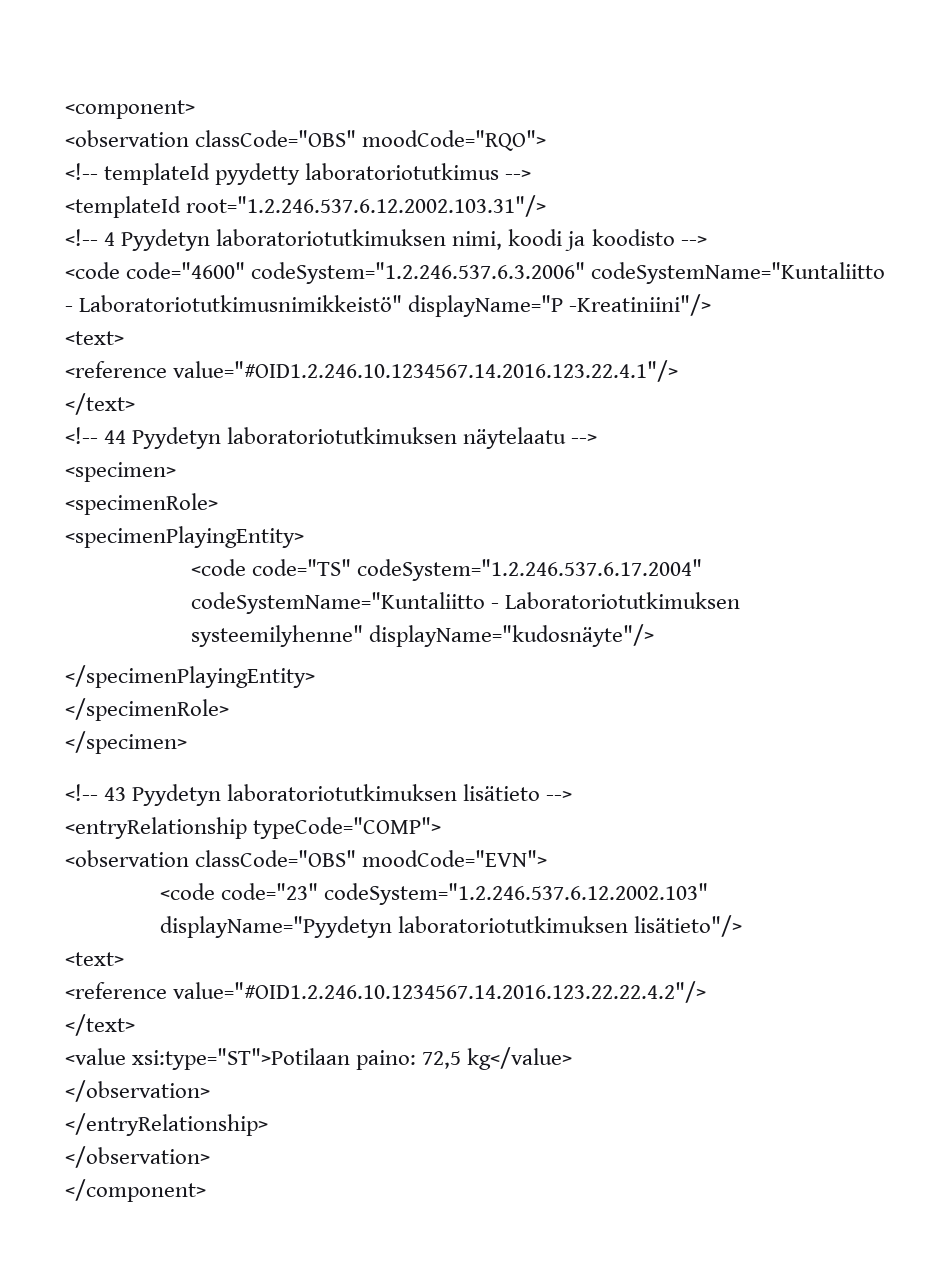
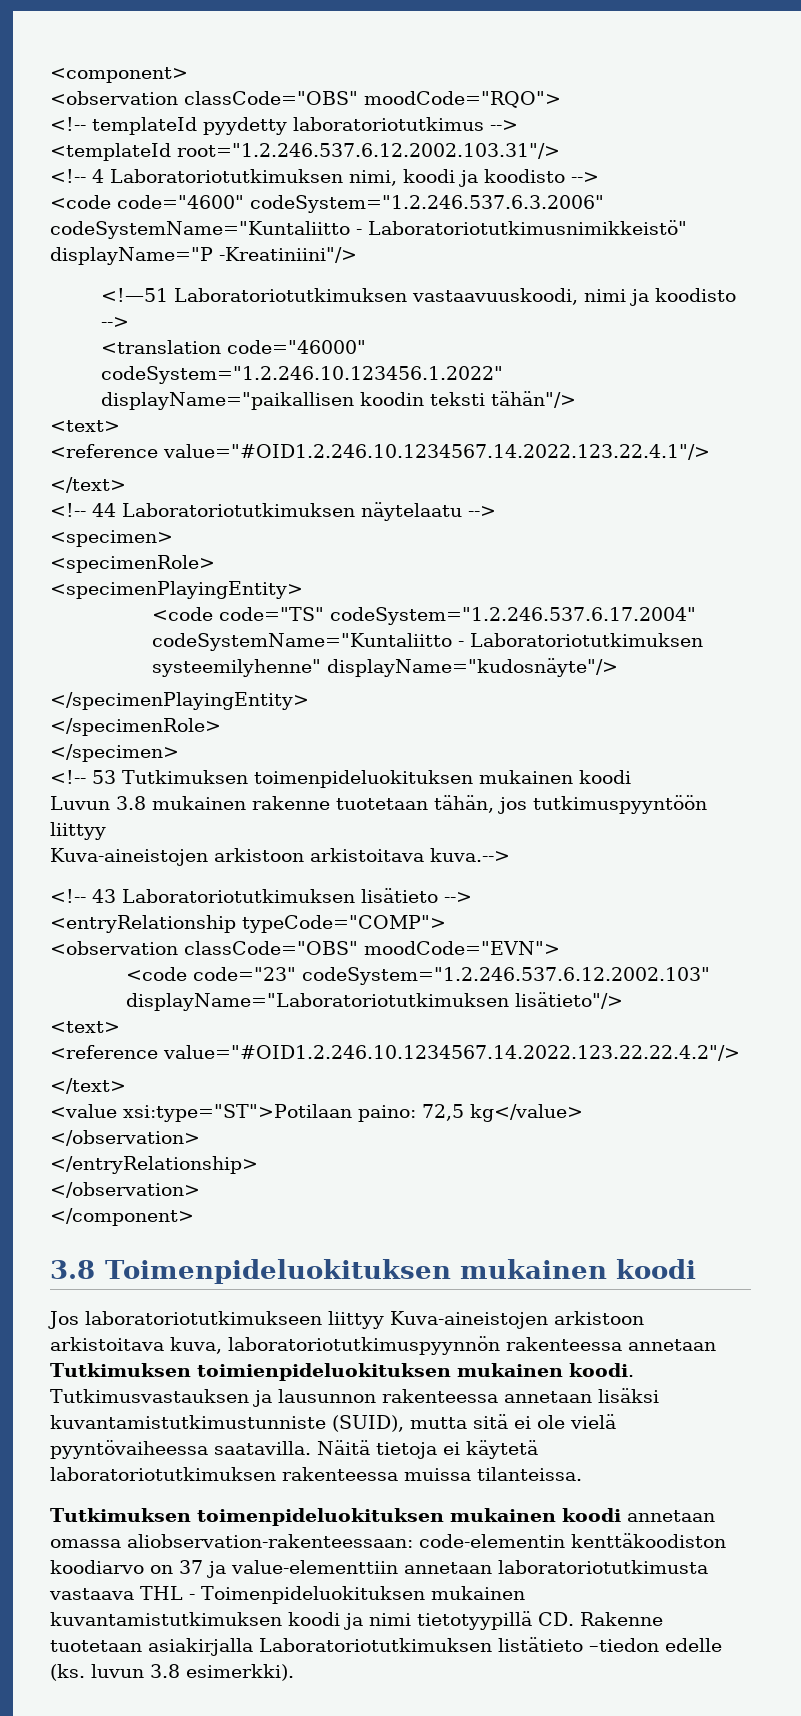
[121,229,447,251] Pyydetyn laboratoriotutkimuksen -> [110,169,343,183] Laboratoriotutkimuksen
[65,331,124,345] [65,360,679,382] // <text> // <reference value="#OID1.2.246.10.1234567.14.2016.123.22.4.1"/> -> [100,288,736,306] [100,317,129,328] [100,340,366,354] [100,366,503,384] [100,391,576,410] [50,420,120,432] [50,444,710,460] // <!—51 Laboratoriotutkimuksen vastaavuuskoodi, nimi ja koodisto --> // <translation code="46000" codeSystem="1.2.246.10.123456.1.2022" displayName="paikallisen koodin teksti tähän"/> // <text> // <reference value="#OID1.2.246.10.1234567.14.2022.123.22.4.1"/>
[132,427,458,449] Pyydetyn laboratoriotutkimuksen -> [122,503,355,517] Laboratoriotutkimuksen
(187, 742) none -> [50,770,631,788] [50,795,707,814] [50,822,106,840] [50,848,510,866] // <!-- 53 Tutkimuksen toimenpideluokituksen mukainen koodi // Luvun 3.8 mukainen rakenne tuotetaan tähän, jos tutkimuspyyntöön liittyy // Kuva-aineistojen arkistoon arkistoitava kuva.-->
[132,784,458,806] Pyydetyn laboratoriotutkimuksen -> [122,889,355,903] Laboratoriotutkimuksen
[159,916,628,938] displayName="Pyydetyn laboratoriotutkimuksen -> [126,993,510,1011] displayName="Laboratoriotutkimuksen
[173,981,707,1003] value="#OID1.2.246.10.1234567.14.2016.123.22.22.4.2"/> -> [163,1045,740,1061] value="#OID1.2.246.10.1234567.14.2022.123.22.22.4.2"/>
(206, 1190) none -> [50,1259,697,1284] [48,1311,644,1329] [50,1336,716,1355] [50,1363,634,1381] [50,1388,659,1407] [50,1414,616,1432] [50,1440,538,1459] [50,1467,582,1481] [50,1508,715,1526] [50,1533,726,1548] [50,1560,708,1578] [49,1586,525,1604] [50,1611,663,1630] [50,1637,722,1656] [50,1664,294,1681] // 3.8 Toimenpideluokituksen mukainen koodi // Jos laboratoriotutkimukseen liittyy Kuva-aineistojen arkistoon arkistoitava kuva, laboratoriotutkimuspyynnön rakenteessa annetaan Tutkimuksen toimienpideluokituksen mukainen koodi. Tutkimusvastauksen ja lausunnon rakenteessa annetaan lisäksi kuvantamistutkimustunniste (SUID), mutta sitä ei ole vielä pyyntövaiheessa saatavilla. Näitä tietoja ei käytetä laboratoriotutkimuksen rakenteessa muissa tilanteissa. // Tutkimuksen toimenpideluokituksen mukainen koodi annetaan omassa aliobservation-rakenteessaan: code-elementin kenttäkoodiston koodiarvo on 37 ja value-elementtiin annetaan laboratoriotutkimusta vastaava THL - Toimenpideluokituksen mukainen kuvantamistutkimuksen koodi ja nimi tietotyypillä CD. Rakenne tuotetaan asiakirjalla Laboratoriotutkimuksen listätieto –tiedon edelle (ks. luvun 3.8 esimerkki).

